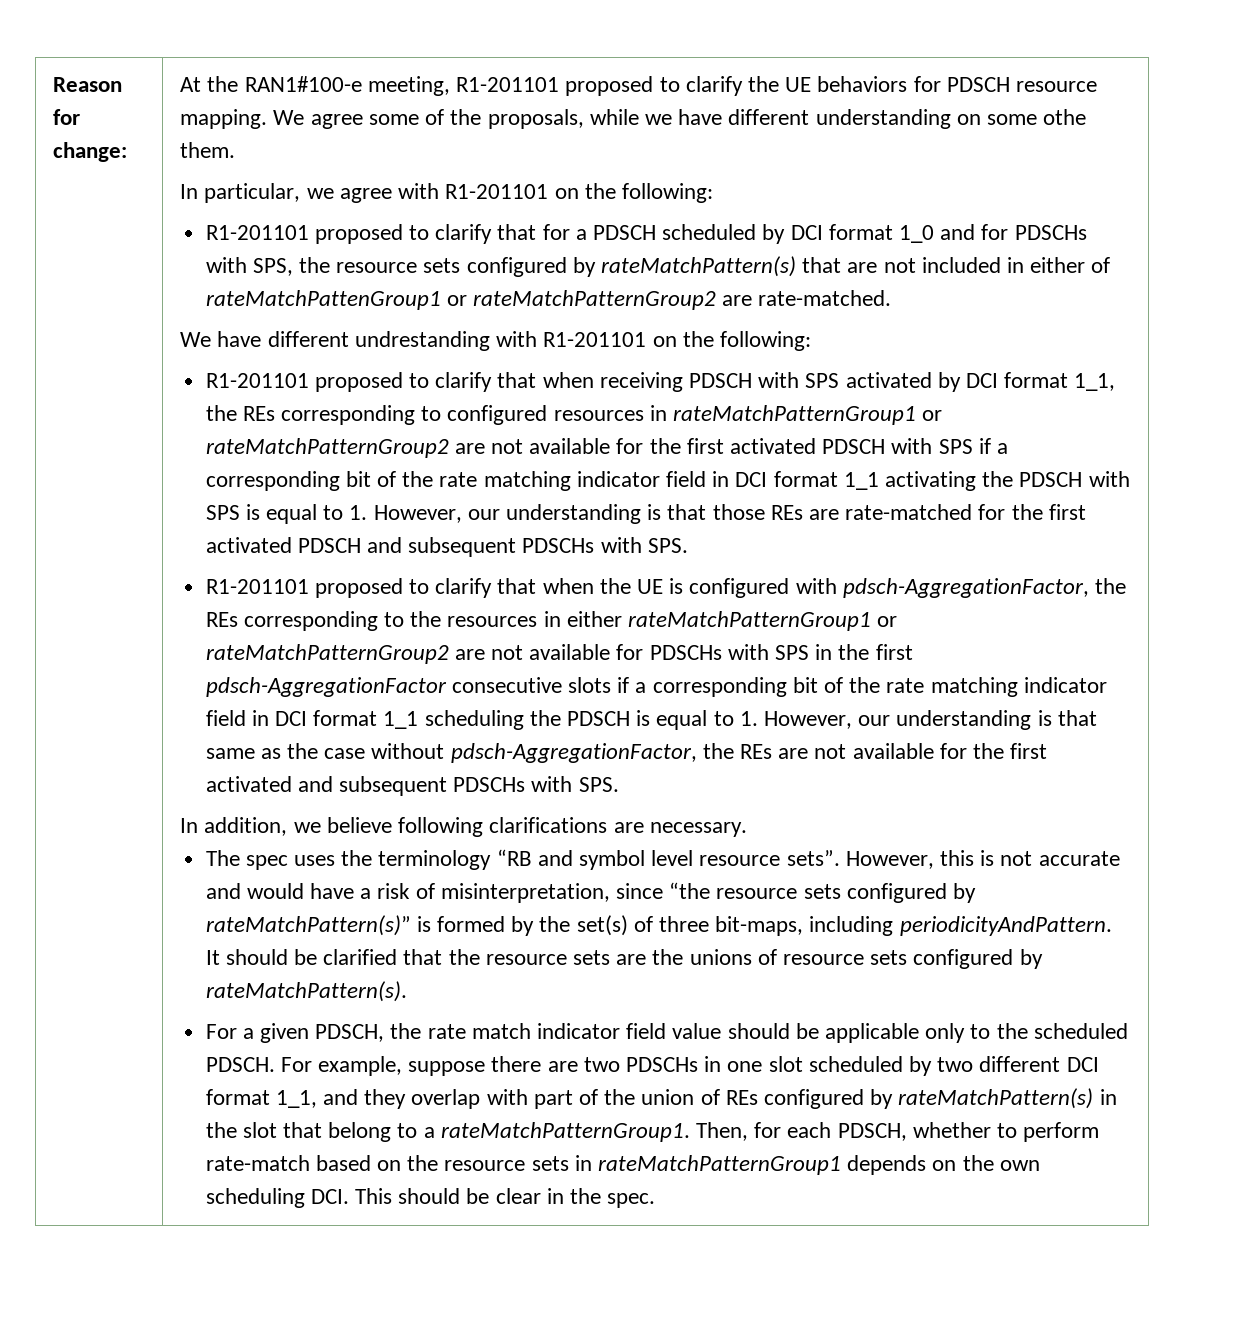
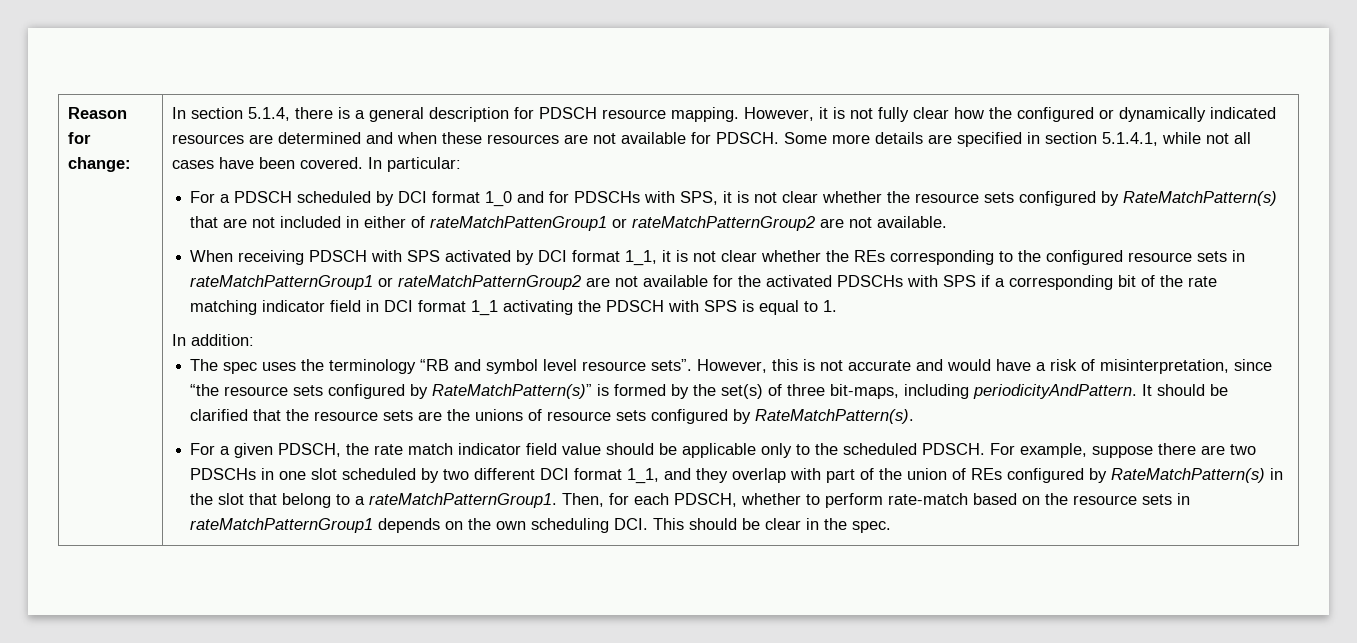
[180,76,1097,96] [180,109,1087,129] [180,142,236,158] [180,183,713,203] [205,224,570,244] At the RAN1#100-e meeting, R1-201101 proposed to clarify the UE behaviors for PDSCH resource mapping. We agree some of the proposals, while we have different understanding on some othe them. // In particular, we agree with R1-201101 on the following: // R1-201101 proposed to clarify that for -> [172,107,1277,122] [172,132,1252,147] [172,157,462,172] [190,191,216,203] In section 5.1.4, there is a general description for PDSCH resource mapping. However, it is not fully clear how the configured or dynamically indicated resources are determined and when these resources are not available for PDSCH. Some more details are specified in section 5.1.4.1, while not all cases have been covered. In particular: // For
(293, 267) none -> [723,191,883,203] it is not clear whether
[601,256,797,277] rateMatchPattern(s) -> [1123,191,1278,206] RateMatchPattern(s)
[758,290,892,306] [180,331,811,351] [205,372,594,392] rate-matched. // We have different undrestanding with R1-201101 on the following: // R1-201101 proposed to clarify that when -> [849,216,948,228] [190,250,234,262] not available. // When
[205,405,644,425] the REs corresponding to configured resources -> [662,250,1228,265] it is not clear whether the REs corresponding to the configured resource sets
[686,438,886,454] first activated PDSCH -> [766,275,904,287] activated PDSCHs
[373,504,1086,524] [205,537,688,557] [205,578,1127,598] [205,611,898,631] [205,644,913,664] [205,677,1107,697] [205,710,1097,730] [205,743,1048,763] [205,776,619,796] [180,817,747,837] However, our understanding is that those REs are rate-matched for the first activated PDSCH and subsequent PDSCHs with SPS. // R1-201101 proposed to clarify that when the UE is configured with pdsch-AggregationFactor, the REs corresponding to the resources in either rateMatchPatternGroup1 or rateMatchPatternGroup2 are not available for PDSCHs with SPS in the first pdsch-AggregationFactor consecutive slots if a corresponding bit of the rate matching indicator field in DCI format 1_1 scheduling the PDSCH is equal to 1. However, our understanding is that same as the case without pdsch-AggregationFactor, the REs are not available for the first activated and subsequent PDSCHs with SPS. // In addition, we believe following clarifications are necessary. -> [172,334,255,346] // In addition:
[205,915,411,936] rateMatchPattern(s)” -> [432,384,593,399] RateMatchPattern(s)”
[205,981,407,1002] rateMatchPattern(s). -> [755,409,915,424] RateMatchPattern(s).
[898,1088,1094,1109] rateMatchPattern(s) -> [1111,468,1266,483] RateMatchPattern(s)

